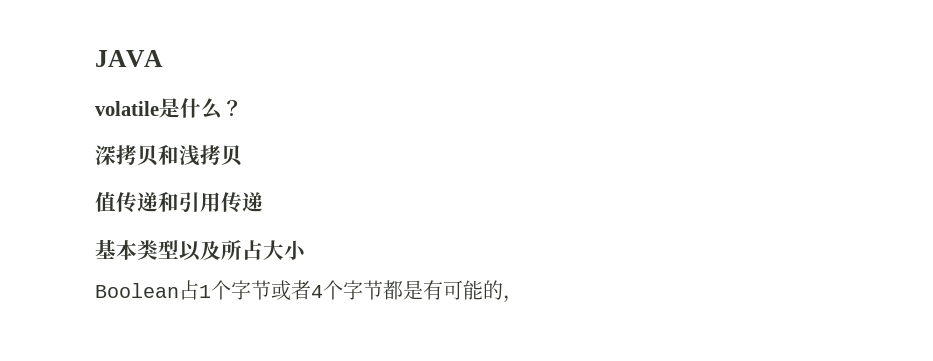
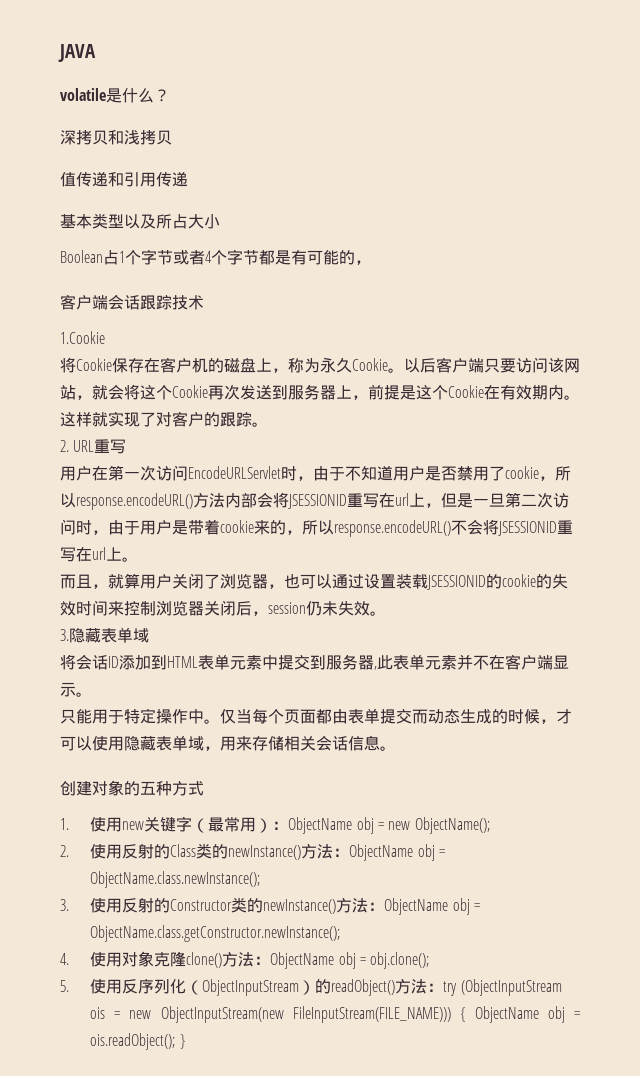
(523, 299) none -> [60,294,204,310] [60,331,105,344] [60,357,580,373] [60,384,580,400] [60,411,268,427] [60,439,127,454] [60,465,571,481] [60,492,569,510] [60,519,573,537] [60,547,138,562] [60,573,568,590] [60,600,386,616] [60,627,149,643] [60,654,569,670] [60,682,92,697] [60,708,572,724] [60,735,396,751] [60,780,204,796] [60,816,490,834] [60,843,445,861] [90,871,261,888] [60,897,480,915] [90,925,341,942] [60,951,430,969] [60,979,562,996] [90,1006,580,1023] [90,1033,186,1050] // 客户端会话跟踪技术 // 1.Cookie // 将Cookie保存在客户机的磁盘上，称为永久Cookie。以后客户端只要访问该网站，就会将这个Cookie再次发送到服务器上，前提是这个Cookie在有效期内。这样就实现了对客户的跟踪。 // 2. URL重写 // 用户在第一次访问EncodeURLServlet时，由于不知道用户是否禁用了cookie，所以response.encodeURL()方法内部会将JSESSIONID重写在url上，但是一旦第二次访问时，由于用户是带着cookie来的，所以response.encodeURL()不会将JSESSIONID重写在url上。 // 而且，就算用户关闭了浏览器，也可以通过设置装载JSESSIONID的cookie的失效时间来控制浏览器关闭后，session仍未失效。 // 3.隐藏表单域 // 将会话ID添加到HTML表单元素中提交到服务器,此表单元素并不在客户端显示。 // 只能用于特定操作中。仅当每个页面都由表单提交而动态生成的时候，才可以使用隐藏表单域，用来存储相关会话信息。 // 创建对象的五种方式 // 1.使用new关键字（最常用）：ObjectName obj = new ObjectName(); // 2.使用反射的Class类的newInstance()方法：ObjectName obj = ObjectName.class.newInstance(); // 3.使用反射的Constructor类的newInstance()方法：ObjectName obj = ObjectName.class.getConstructor.newInstance(); // 4.使用对象克隆clone()方法：ObjectName obj = obj.clone(); // 5.使用反序列化（ObjectInputStream）的readObject()方法：try (ObjectInputStream ois = new ObjectInputStream(new FileInputStream(FILE_NAME))) { ObjectName obj = ois.readObject(); }

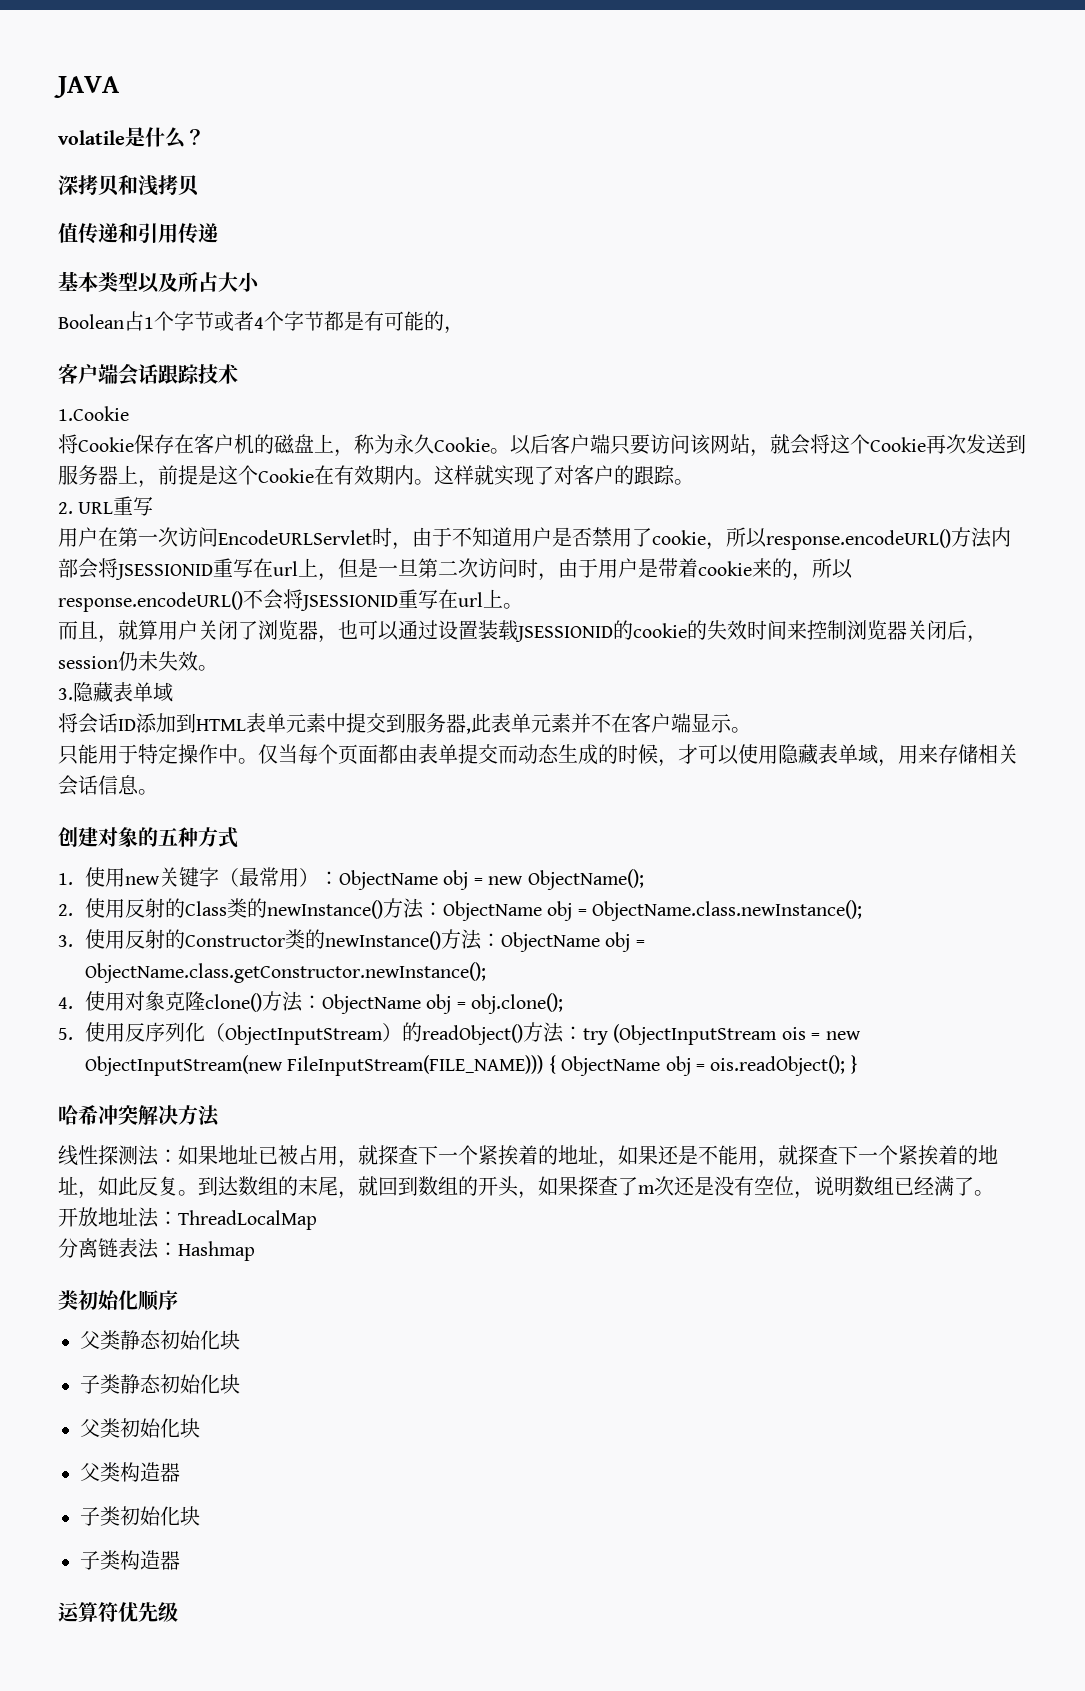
(186, 1041) none -> [58,1105,220,1127] [58,1145,998,1168] [58,1176,994,1199] [58,1207,317,1230] [58,1238,255,1261] [58,1290,178,1311] [80,1330,240,1350] [80,1374,240,1394] [80,1418,200,1438] [80,1462,180,1482] [80,1506,200,1526] [80,1550,180,1570] [58,1602,178,1622] // 哈希冲突解决方法 // 线性探测法：如果地址已被占用，就探查下一个紧挨着的地址，如果还是不能用，就探查下一个紧挨着的地址，如此反复。到达数组的末尾，就回到数组的开头，如果探查了m次还是没有空位，说明数组已经满了。 // 开放地址法：ThreadLocalMap // 分离链表法：Hashmap // 类初始化顺序 // 父类静态初始化块 // 子类静态初始化块 // 父类初始化块 // 父类构造器 // 子类初始化块 // 子类构造器 // 运算符优先级

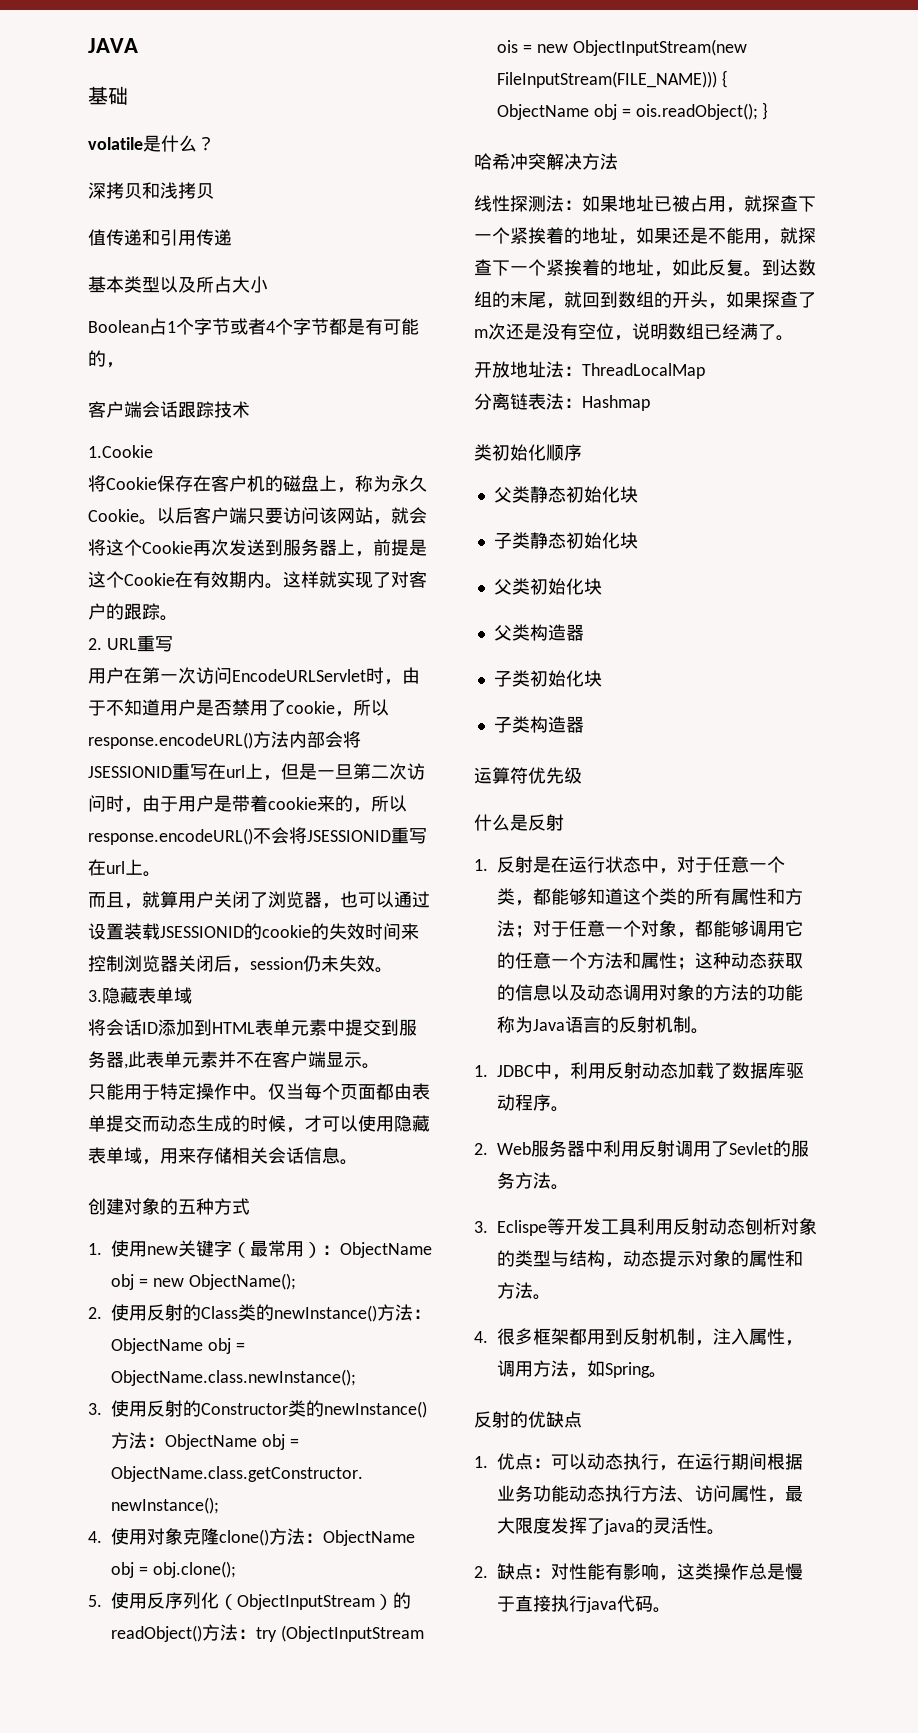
(119, 87) none -> [88,86,128,105] // 基础
(178, 1612) none -> [474,814,564,831] [474,856,785,874] [497,888,803,906] [497,920,803,938] [497,952,803,970] [497,984,803,1001] [497,1016,709,1034] [474,1062,804,1080] [497,1094,569,1112] [474,1140,809,1157] [497,1172,569,1190] [474,1218,817,1236] [497,1250,803,1268] [497,1282,551,1300] [474,1328,803,1346] [497,1360,667,1378] [474,1411,582,1428] [474,1453,803,1471] [497,1485,803,1503] [497,1517,725,1535] [474,1563,803,1581] [497,1595,671,1613] // 什么是反射 // 1.反射是在运行状态中，对于任意一个类，都能够知道这个类的所有属性和方法；对于任意一个对象，都能够调用它的任意一个方法和属性；这种动态获取的信息以及动态调用对象的方法的功能称为Java语言的反射机制。 // 1. JDBC中，利用反射动态加载了数据库驱动程序。 // 2. Web服务器中利用反射调用了Sevlet的服务方法。 // 3. Eclispe等开发工具利用反射动态刨析对象的类型与结构，动态提示对象的属性和方法。 // 4.很多框架都用到反射机制，注入属性，调用方法，如Spring。 // 反射的优缺点 // 1.优点：可以动态执行，在运行期间根据业务功能动态执行方法、访问属性，最大限度发挥了java的灵活性。 // 2.缺点：对性能有影响，这类操作总是慢于直接执行java代码。

